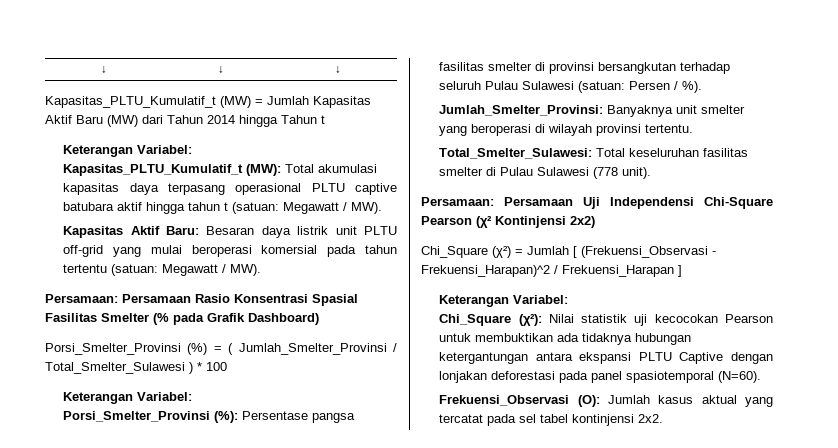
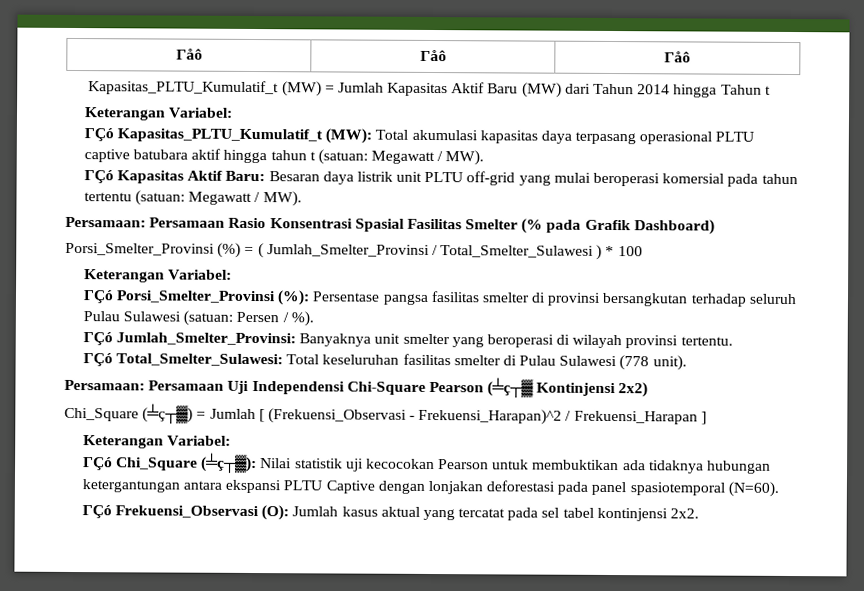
[101,66,107,73] [218,66,224,73] [335,66,341,73] ↓ | ↓ | ↓ -> [175,48,203,60] [419,49,447,62] [664,51,691,63] Γåô | Γåô | Γåô
(193, 149) none -> [83,128,114,142] ΓÇó
(383, 208) none -> [83,170,114,184] ΓÇó
(193, 396) none -> [82,290,114,304] ΓÇó
(703, 87) none -> [82,332,113,346] ΓÇó
(694, 128) none -> [82,353,113,367] ΓÇó
[476,216,492,228] (χ² -> [487,377,535,399] (╧ç┬▓
[492,246,511,258] (χ²) -> [142,403,194,425] (╧ç┬▓)
[439,314,542,326] Chi_Square (χ²): -> [82,452,258,475] ΓÇó Chi_Square (╧ç┬▓):
(762, 377) none -> [81,505,112,519] ΓÇó

